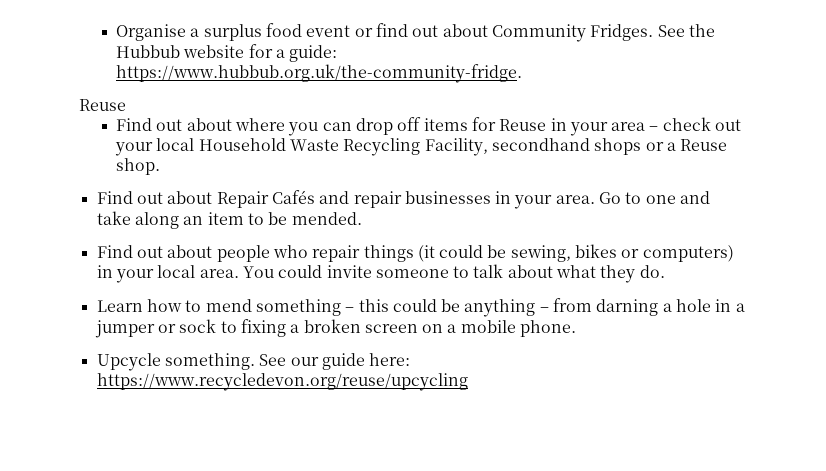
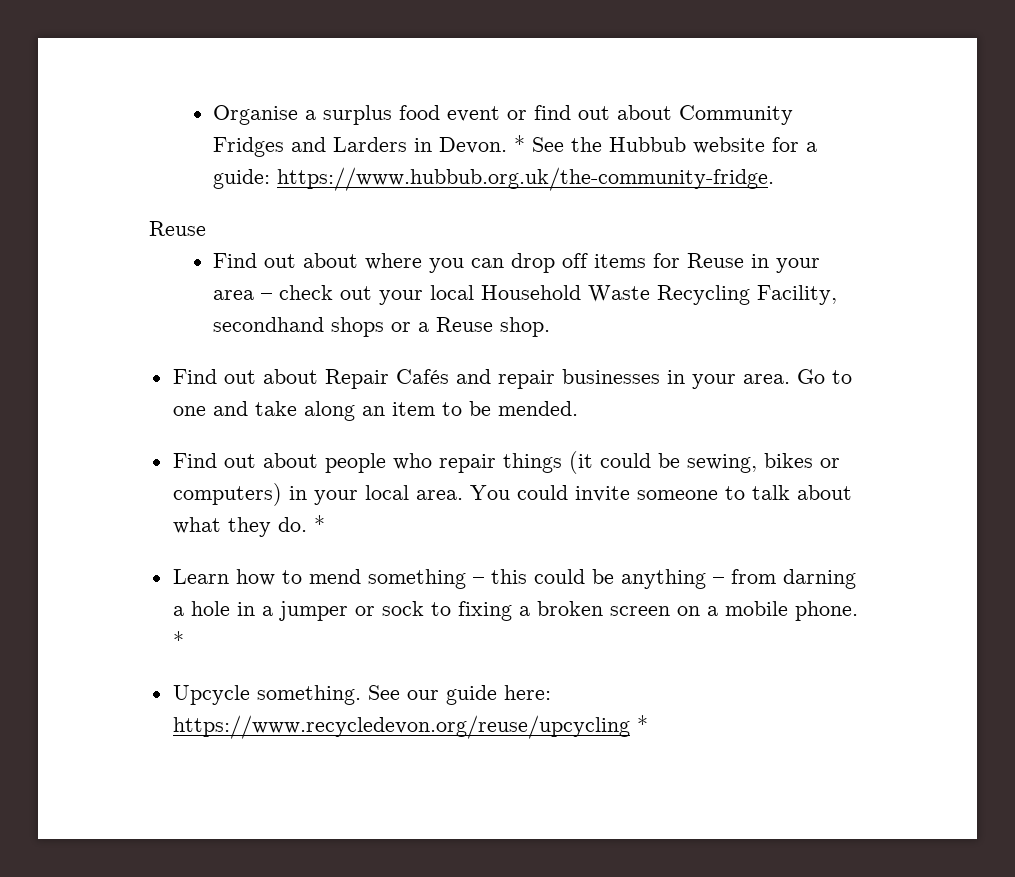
[590,24,654,41] Fridges. -> [212,135,525,157] Fridges and Larders in Devon. *
(665, 271) none -> [313,515,325,532] *
(577, 328) none -> [172,631,184,648] *
(468, 382) none -> [636,715,648,732] *

